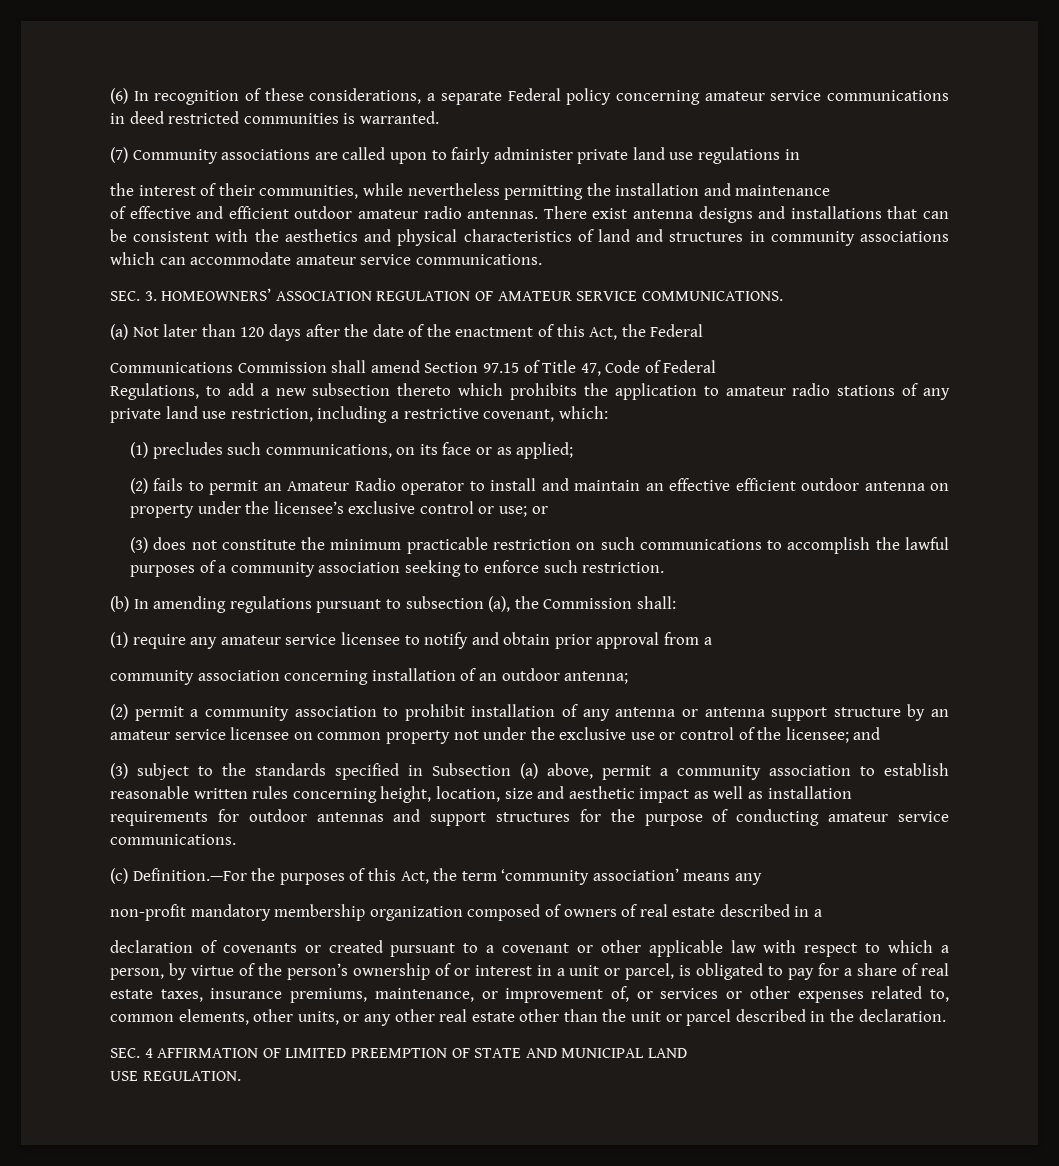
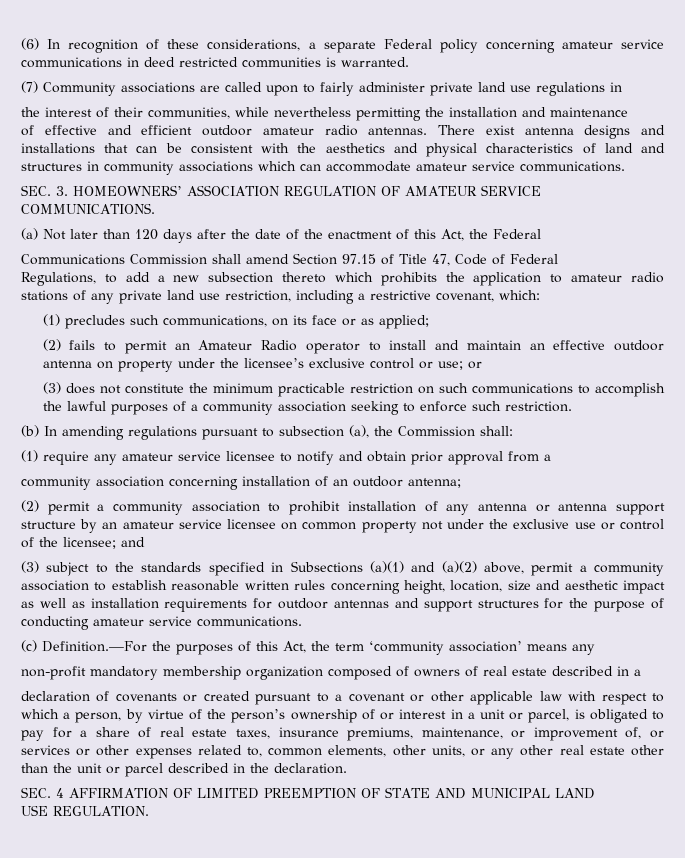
[735,478,796,491] efficient -> (606, 345) none
[432,763,538,779] Subsection (a) -> [290,561,477,573] Subsections (a)(1) and (a)(2)

